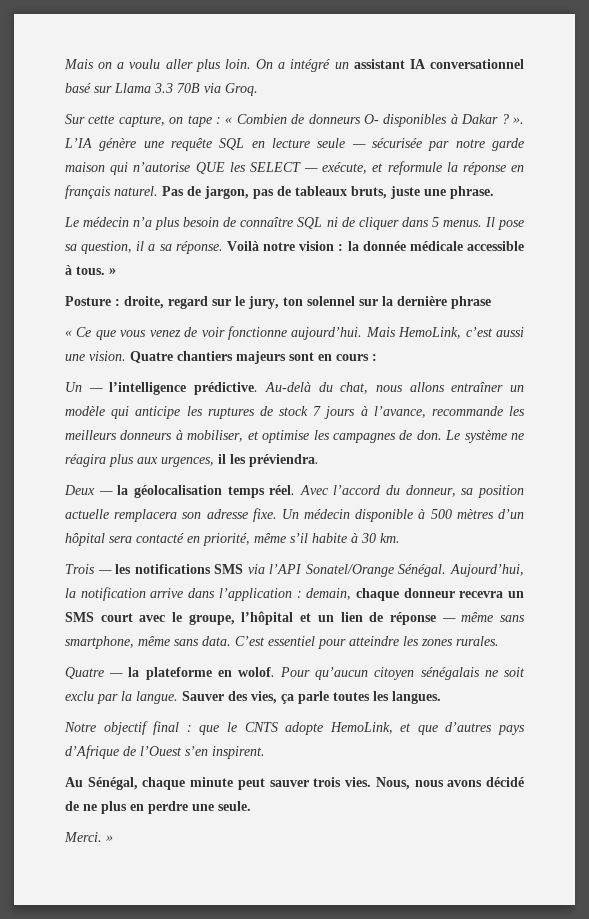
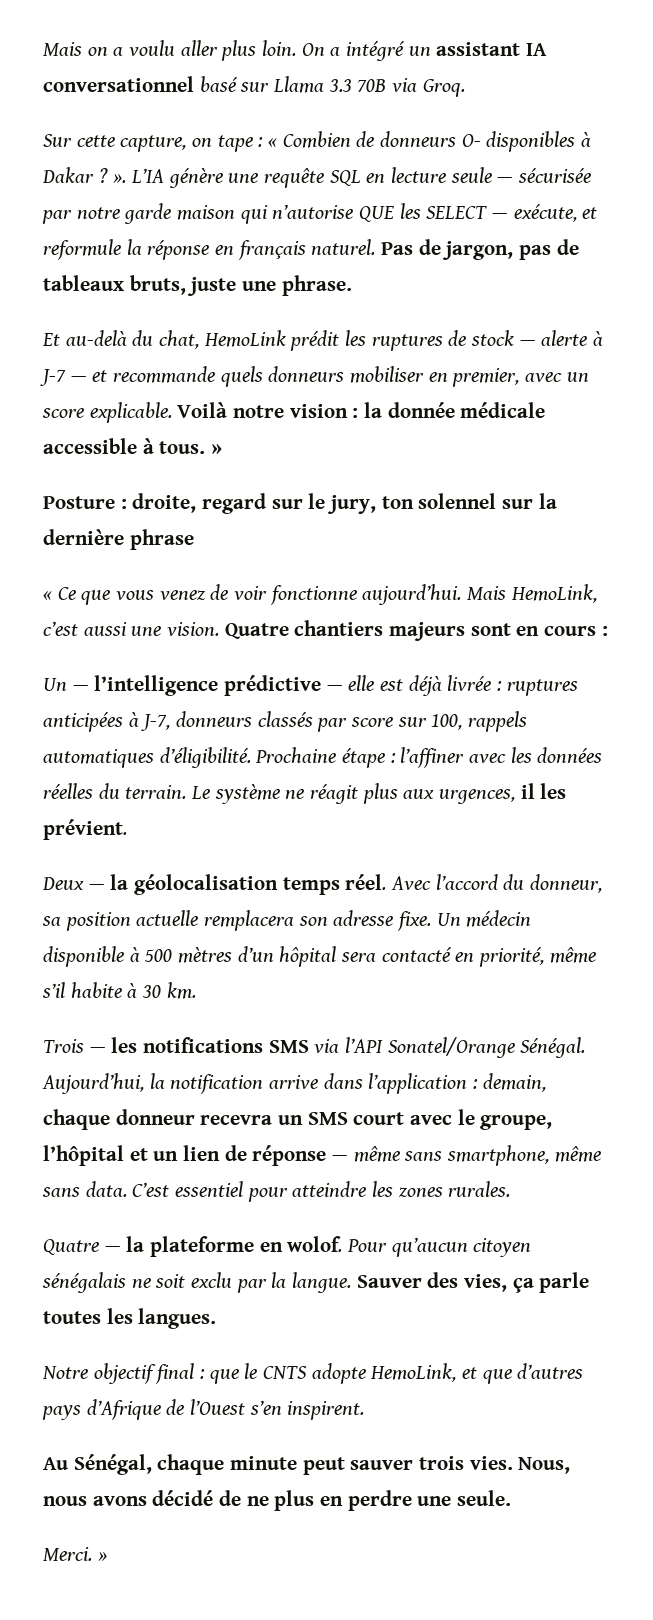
[64,217,524,230] [65,241,223,254] Le médecin n’a plus besoin de connaître SQL ni de cliquer dans 5 menus. Il pose sa question, il a sa réponse. -> [42,330,604,351] [40,366,589,387] [42,402,172,423] Et au-delà du chat, HemoLink prédit les ruptures de stock — alerte à J-7 — et recommande quels donneurs mobiliser en premier, avec un score explicable.
[194,382,524,395] [65,406,525,419] [65,430,442,443] prédictive. Au-delà du chat, nous allons entraîner un modèle qui anticipe les ruptures de stock 7 jours à l’avance, recommande les meilleurs donneurs à mobiliser, et optimise les campagnes de don. -> [224,675,578,696] [43,711,528,732] [43,747,603,768] [43,783,187,799] prédictive — elle est déjà livrée : ruptures anticipées à J-7, donneurs classés par score sur 100, rappels automatiques d’éligibilité. Prochaine étape : l’affiner avec les données réelles du terrain.
[65,454,106,467] réagira -> [310,784,359,804] réagit
[249,454,319,467] préviendra. -> [43,819,127,840] prévient.

